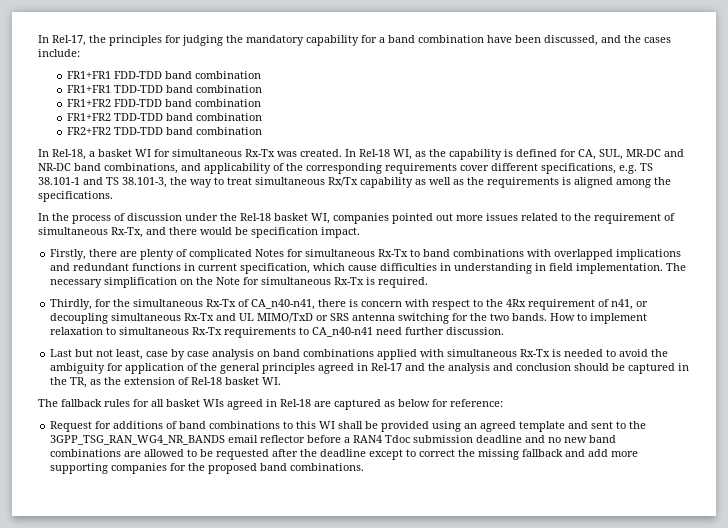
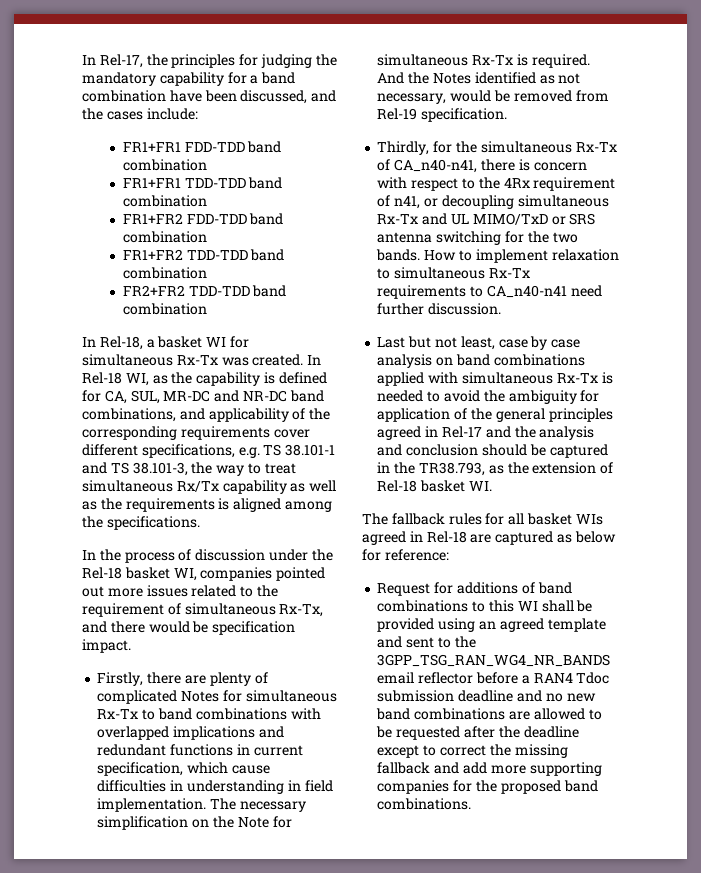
(429, 282) none -> [377,72,581,84] [377,90,609,104] [377,108,508,122] And the Notes identified as not necessary, would be removed from Rel-19 specification.
[70,377,88,388] TR, -> [418,462,485,476] TR38.793,

